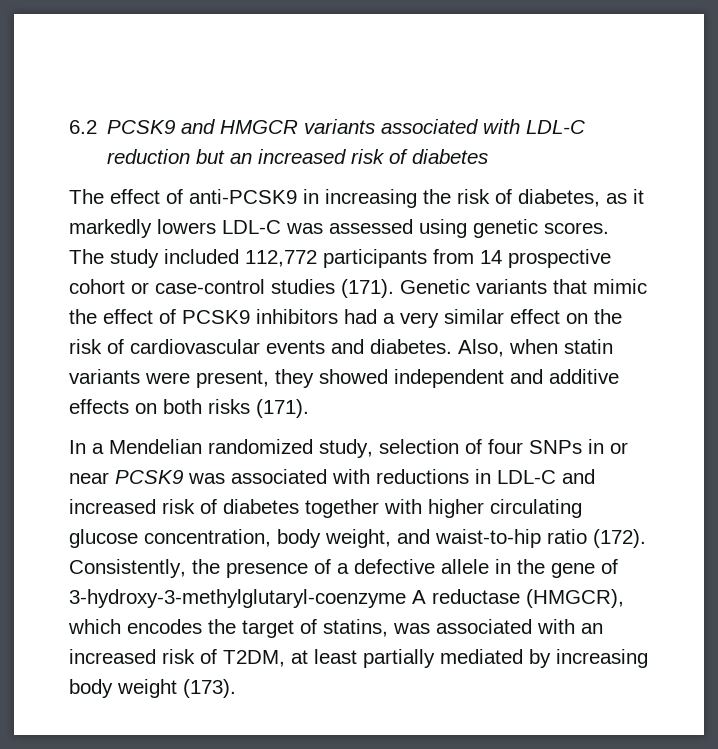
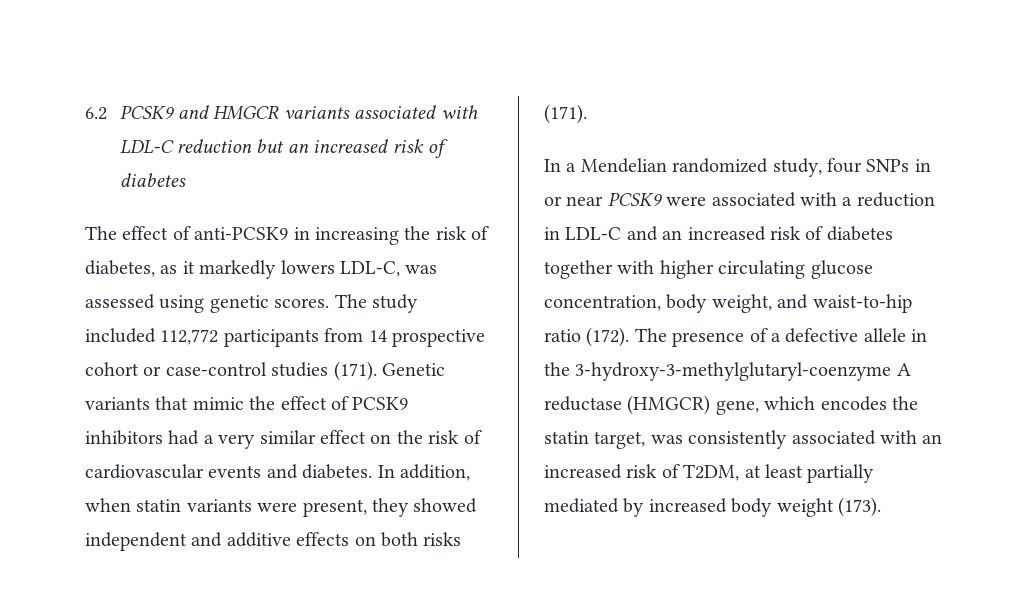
[222,220,281,234] LDL-C -> [340,261,400,277] LDL-C,
[458,339,504,357] Also, -> [377,464,470,481] In addition,
[379,439,482,454] selection of -> (822, 167) none
[188,469,469,484] was associated with reductions -> [666,192,935,207] were associated with a reduction
(595, 476) none -> [662,230,683,240] an
[69,559,220,578] Consistently, the -> [634,328,667,342] The
[551,559,618,578] gene of -> (570, 369) none
[526,589,624,608] (HMGCR), -> [627,395,759,415] (HMGCR) gene,
[242,619,430,638] target of statins, was -> [544,430,788,449] statin target, was consistently
[556,649,648,668] increasing -> [648,498,727,513] increased

